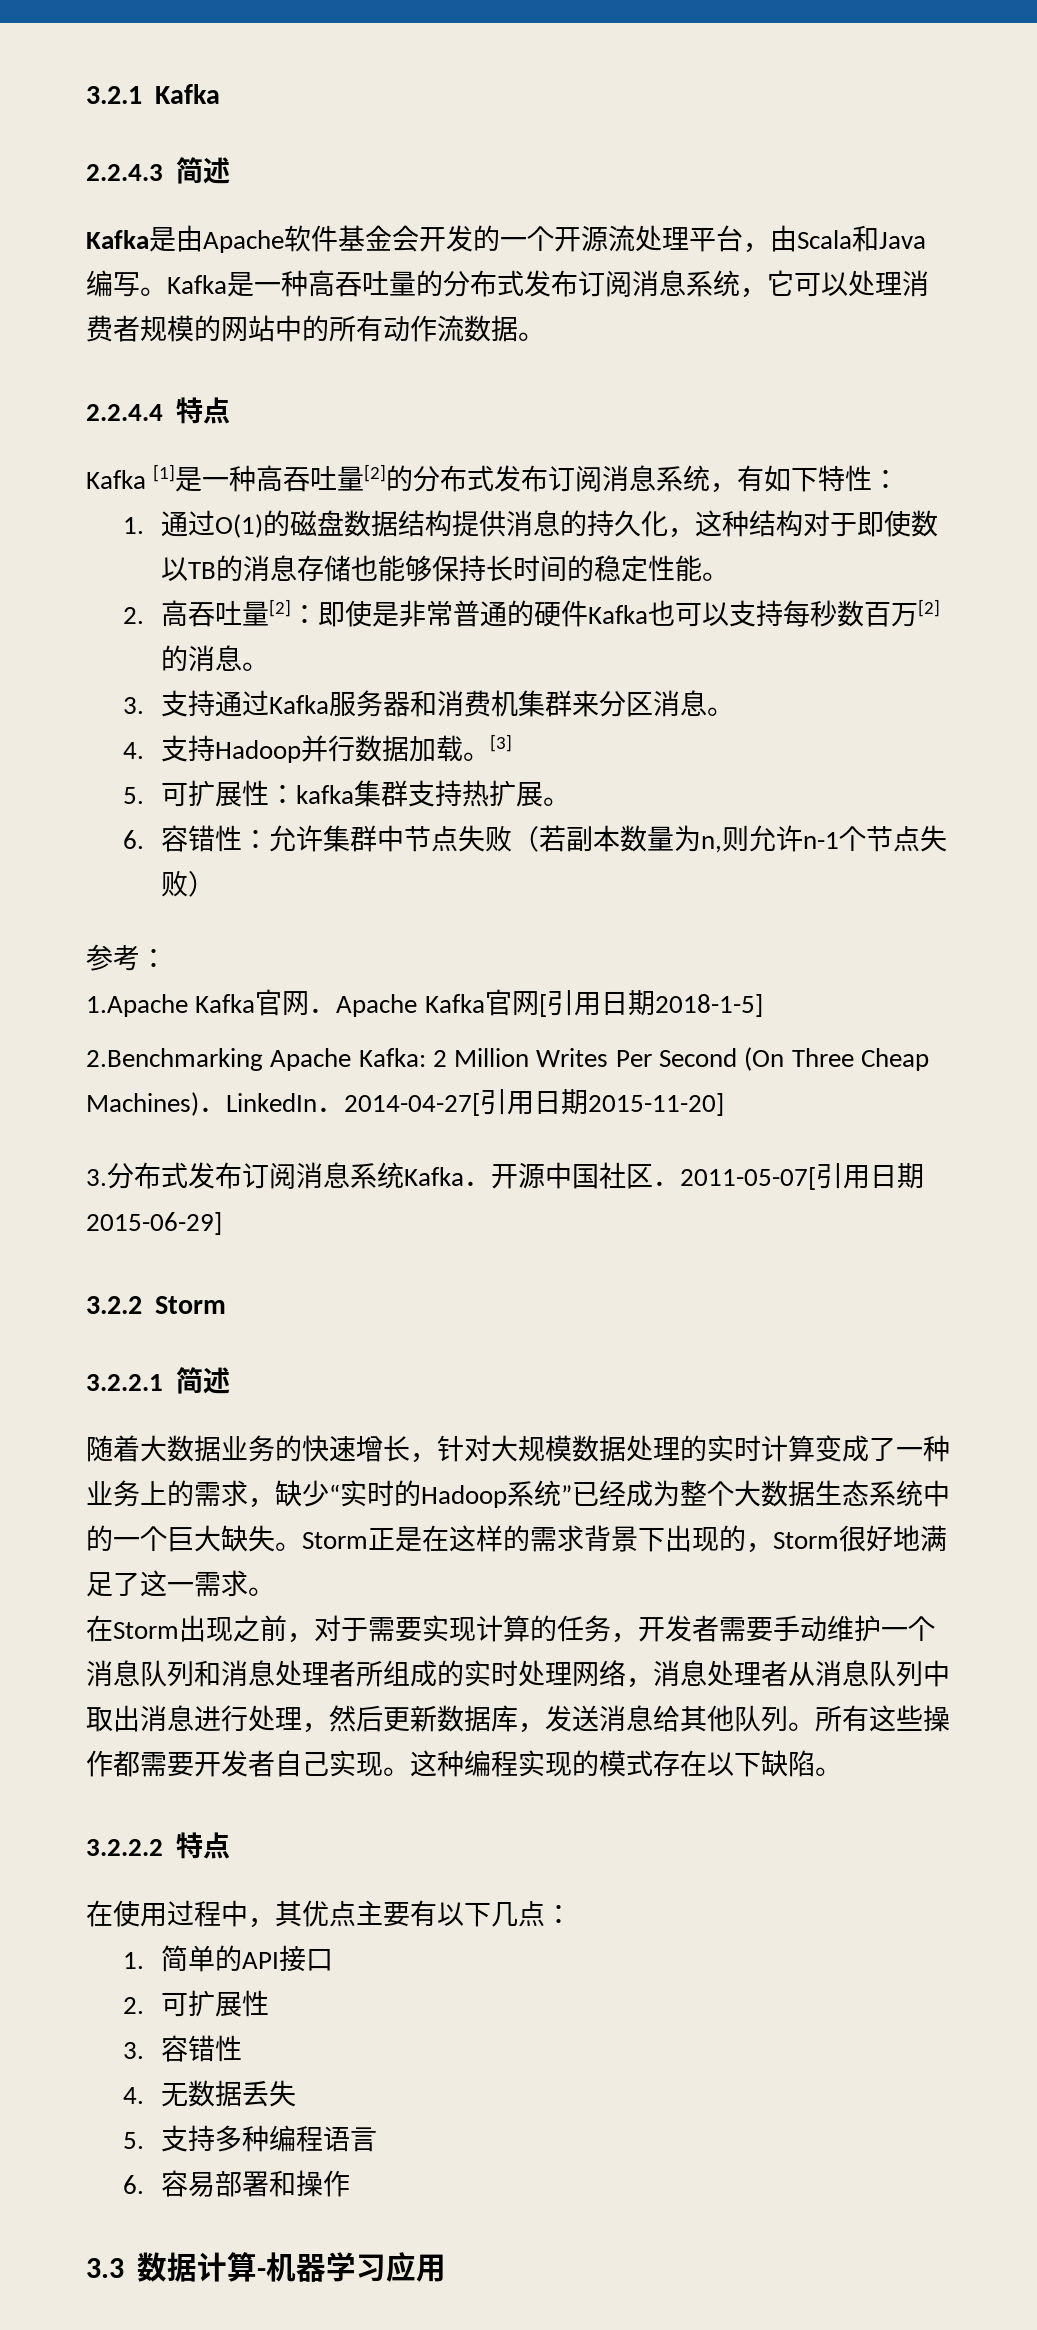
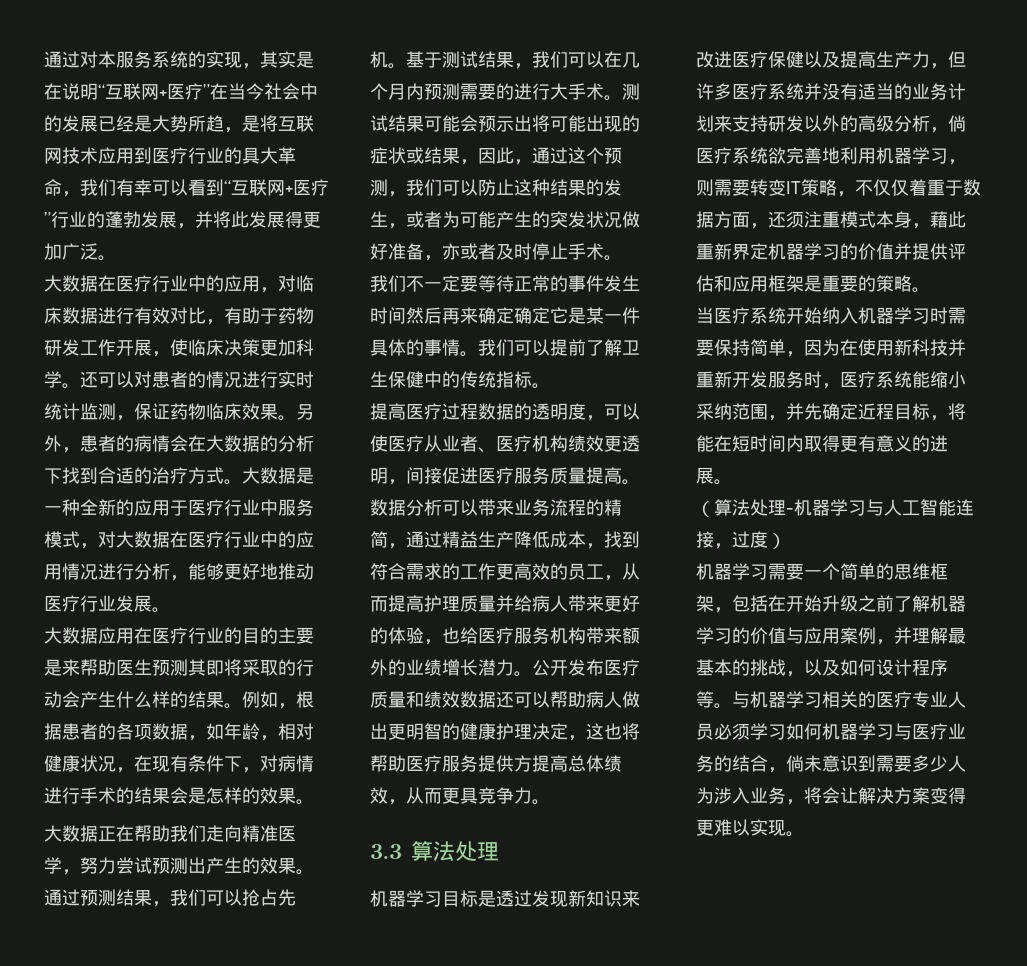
[86,84,221,104] [86,157,231,184] [86,225,926,253] [86,270,929,298] [86,315,545,342] [86,397,231,424] [86,464,900,493] [123,510,938,538] [160,555,729,582] [123,599,940,627] [160,645,269,672] [123,690,734,717] [123,735,490,763] [489,734,512,752] [123,780,570,807] [123,825,947,853] [160,870,215,897] [86,944,167,971] [86,989,763,1017] [86,1047,929,1071] [86,1089,724,1116] [86,1162,924,1190] [86,1212,222,1235] [86,1296,227,1314] [86,1367,231,1394] [86,1435,950,1463] [86,1480,950,1508] [86,1525,947,1553] [86,1570,275,1597] [86,1615,935,1643] [86,1660,950,1688] [86,1705,950,1733] [86,1750,842,1777] [86,1832,231,1859] [86,1900,572,1928] [123,1945,333,1972] [123,1990,269,2017] [123,2035,242,2062] [123,2080,296,2107] [123,2125,377,2152] [123,2170,350,2197] [86,2252,447,2282] 3.2.1 Kafka // 2.2.4.3简述 // Kafka是由Apache软件基金会开发的一个开源流处理平台，由Scala和Java编写。Kafka是一种高吞吐量的分布式发布订阅消息系统，它可以处理消费者规模的网站中的所有动作流数据。 // 2.2.4.4特点 // Kafka [1]是一种高吞吐量[2]的分布式发布订阅消息系统，有如下特性： // 1.通过O(1)的磁盘数据结构提供消息的持久化，这种结构对于即使数以TB的消息存储也能够保持长时间的稳定性能。 // 2.高吞吐量[2]：即使是非常普通的硬件Kafka也可以支持每秒数百万[2]的消息。 // 3.支持通过Kafka服务器和消费机集群来分区消息。 // 4.支持Hadoop并行数据加载。[3] // 5.可扩展性：kafka集群支持热扩展。 // 6.容错性：允许集群中节点失败（若副本数量为n,则允许n-1个节点失败） // 参考： // 1.Apache Kafka官网．Apache Kafka官网[引用日期2018-1-5] // 2.Benchmarking Apache Kafka: 2 Million Writes Per Second (On Three Cheap Machines)．LinkedIn．2014-04-27[引用日期2015-11-20] // 3.分布式发布订阅消息系统Kafka．开源中国社区．2011-05-07[引用日期2015-06-29] // 3.2.2 Storm // 3.2.2.1简述 // 随着大数据业务的快速增长，针对大规模数据处理的实时计算变成了一种业务上的需求，缺少“实时的Hadoop系统”已经成为整个大数据生态系统中的一个巨大缺失。Storm正是在这样的需求背景下出现的，Storm很好地满足了这一需求。 // 在Storm出现之前，对于需要实现计算的任务，开发者需要手动维护一个消息队列和消息处理者所组成的实时处理网络，消息处理者从消息队列中取出消息进行处理，然后更新数据库，发送消息给其他队列。所有这些操作都需要开发者自己实现。这种编程实现的模式存在以下缺陷。 // 3.2.2.2特点 // 在使用过程中，其优点主要有以下几点： // 1.简单的API接口 // 2.可扩展性 // 3.容错性 // 4.无数据丢失 // 5.支持多种编程语言 // 6.容易部署和操作 // 3.3数据计算-机器学习应用 -> [44,51,314,69] [44,83,318,100] [44,115,314,133] [44,147,296,164] [44,179,329,197] [44,211,321,229] [44,243,116,261] [44,275,314,293] [44,307,314,325] [44,339,314,357] [44,371,314,389] [44,403,314,421] [44,435,314,453] [44,467,314,485] [44,499,314,516] [44,531,314,549] [44,563,314,581] [44,595,170,613] [44,627,314,644] [44,659,314,676] [44,691,314,709] [44,723,314,741] [44,755,314,773] [44,787,314,805] [44,825,296,842] [44,857,314,875] [44,889,296,907] [370,51,640,69] [370,83,640,101] [370,115,640,132] [370,147,622,165] [370,179,622,197] [370,211,640,229] [370,243,622,261] [370,275,640,292] [370,307,640,324] [370,339,640,357] [370,371,550,389] [370,403,640,421] [370,435,640,453] [370,467,640,485] [370,499,622,516] [370,531,640,549] [370,563,640,581] [370,595,640,612] [370,627,640,645] [370,659,640,677] [370,691,640,708] [370,723,640,741] [370,755,622,772] [370,787,550,805] [370,841,499,861] [370,890,640,907] [696,51,966,69] [696,83,966,100] [696,115,966,133] [696,147,966,165] [696,179,981,197] [696,211,966,229] [696,243,966,260] [696,275,930,293] [696,307,966,324] [696,339,966,357] [696,371,966,389] [696,403,966,421] [696,435,948,452] [696,467,732,485] [696,499,974,517] [696,531,786,549] [696,563,948,580] [696,595,966,613] [696,627,966,645] [696,659,948,677] [696,691,966,709] [696,723,966,740] [696,755,966,773] [696,787,966,805] [696,819,804,837] 通过对本服务系统的实现，其实是在说明“互联网+医疗”在当今社会中的发展已经是大势所趋，是将互联网技术应用到医疗行业的具大革命，我们有幸可以看到“互联网+医疗”行业的蓬勃发展，并将此发展得更加广泛。 // 大数据在医疗行业中的应用，对临床数据进行有效对比，有助于药物研发工作开展，使临床决策更加科学。还可以对患者的情况进行实时统计监测，保证药物临床效果。另外，患者的病情会在大数据的分析下找到合适的治疗方式。大数据是一种全新的应用于医疗行业中服务模式，对大数据在医疗行业中的应用情况进行分析，能够更好地推动医疗行业发展。 // 大数据应用在医疗行业的目的主要是来帮助医生预测其即将采取的行动会产生什么样的结果。例如，根据患者的各项数据，如年龄，相对健康状况，在现有条件下，对病情进行手术的结果会是怎样的效果。 // 大数据正在帮助我们走向精准医学，努力尝试预测出产生的效果。通过预测结果，我们可以抢占先机。基于测试结果，我们可以在几个月内预测需要的进行大手术。测试结果可能会预示出将可能出现的症状或结果，因此，通过这个预测，我们可以防止这种结果的发生，或者为可能产生的突发状况做好准备，亦或者及时停止手术。 // 我们不一定要等待正常的事件发生时间然后再来确定确定它是某一件具体的事情。我们可以提前了解卫生保健中的传统指标。 // 提高医疗过程数据的透明度，可以使医疗从业者、医疗机构绩效更透明，间接促进医疗服务质量提高。数据分析可以带来业务流程的精简，通过精益生产降低成本，找到符合需求的工作更高效的员工，从而提高护理质量并给病人带来更好的体验，也给医疗服务机构带来额外的业绩增长潜力。公开发布医疗质量和绩效数据还可以帮助病人做出更明智的健康护理决定，这也将帮助医疗服务提供方提高总体绩效，从而更具竞争力。 // 3.3算法处理 // 机器学习目标是透过发现新知识来改进医疗保健以及提高生产力，但许多医疗系统并没有适当的业务计划来支持研发以外的高级分析，倘医疗系统欲完善地利用机器学习，则需要转变IT策略，不仅仅着重于数据方面，还须注重模式本身，藉此重新界定机器学习的价值并提供评估和应用框架是重要的策略。 // 当医疗系统开始纳入机器学习时需要保持简单，因为在使用新科技并重新开发服务时，医疗系统能缩小采纳范围，并先确定近程目标，将能在短时间内取得更有意义的进展。 // （算法处理-机器学习与人工智能连接，过度） // 机器学习需要一个简单的思维框架，包括在开始升级之前了解机器学习的价值与应用案例，并理解最基本的挑战，以及如何设计程序等。与机器学习相关的医疗专业人员必须学习如何机器学习与医疗业务的结合，倘未意识到需要多少人为涉入业务，将会让解决方案变得更难以实现。

